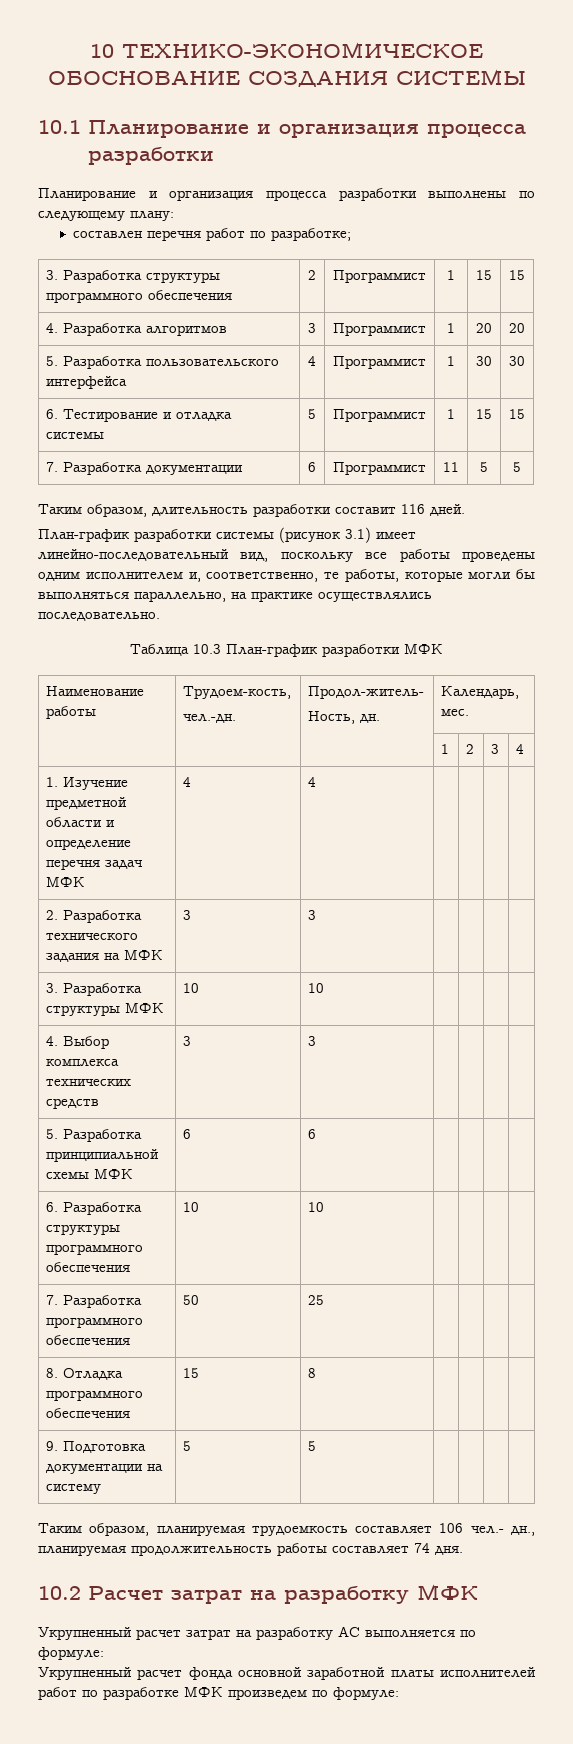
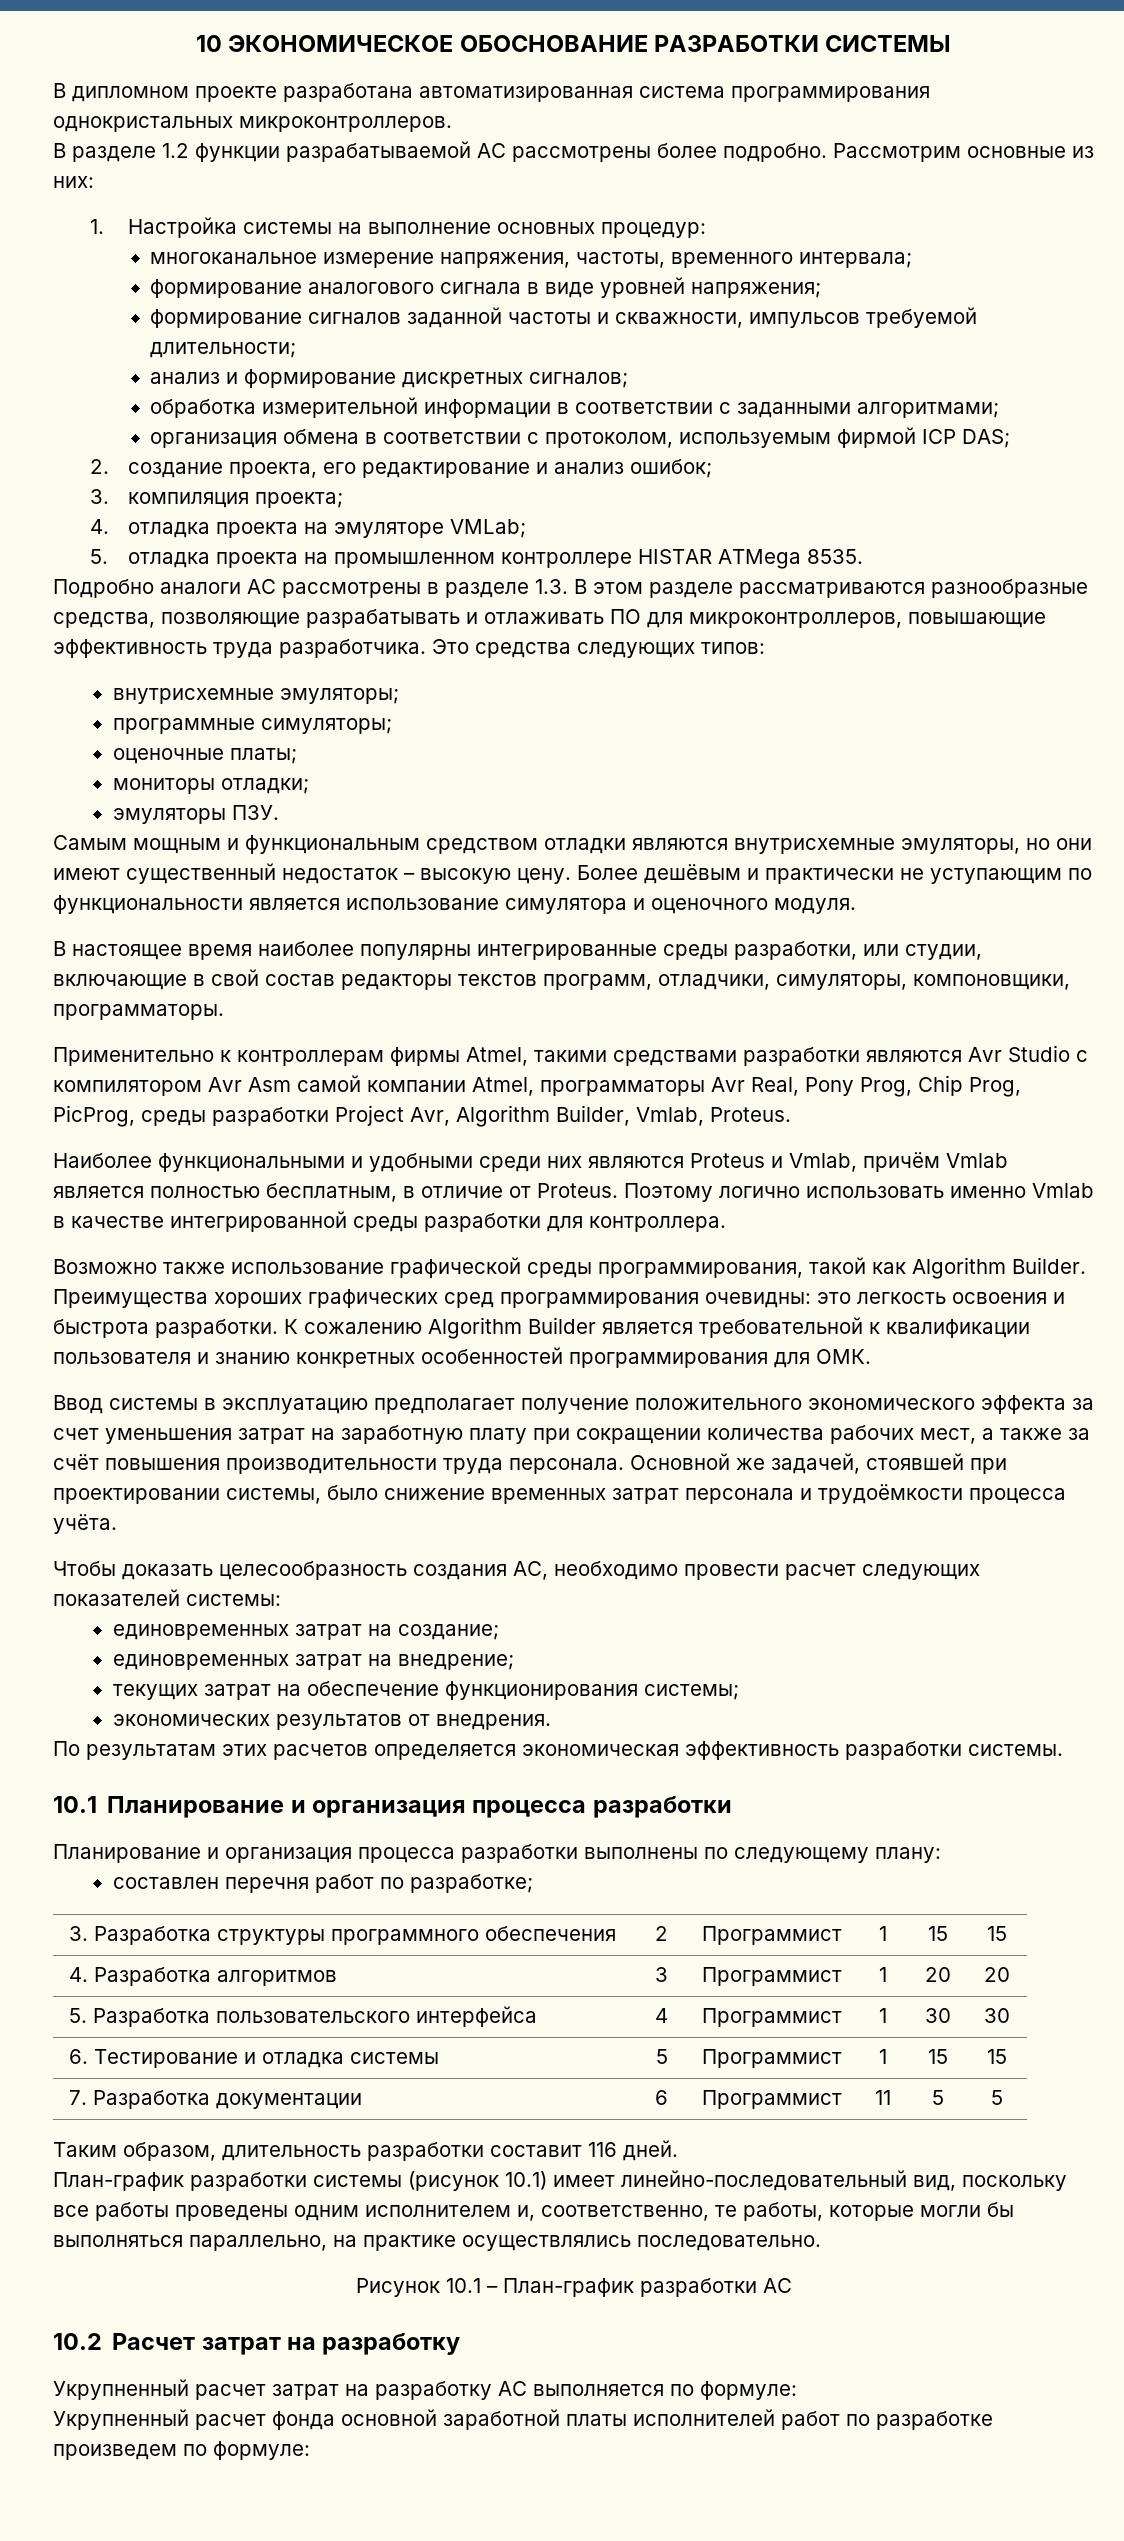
[90,42,483,58] [47,69,526,87] 10 ТЕХНИКО-ЭКОНОМИЧЕСКОЕ ОБОСНОВАНИЕ СОЗДАНИЯ СИСТЕМЫ -> [195,35,952,52] [53,83,930,102] [53,116,452,132] [53,141,1094,162] [53,176,94,188] [90,217,706,238] [150,252,913,268] [150,277,822,298] [150,307,978,328] [150,342,297,358] [150,369,629,388] [150,397,1000,418] [150,427,1011,448] [90,459,712,478] [90,489,343,508] [90,519,526,538] [90,549,863,569] [53,579,1088,598] [53,609,1046,628] [53,639,765,658] [112,688,399,704] [112,718,392,734] [112,748,297,764] [112,778,309,794] [112,805,279,824] [53,835,1092,854] [53,863,1092,884] [53,895,856,914] [53,941,982,960] [53,969,1070,990] [53,1004,224,1020] [53,1045,1088,1066] [53,1075,1021,1097] [53,1105,791,1127] [53,1152,1008,1172] [53,1183,1094,1202] [53,1211,726,1232] [53,1257,1086,1279] [53,1289,1065,1308] [53,1317,1030,1339] [53,1347,871,1368] [53,1395,1094,1414] [53,1425,1090,1444] [53,1453,1007,1474] [53,1484,1066,1504] [53,1514,117,1534] [53,1561,980,1580] [53,1589,281,1606] [112,1624,499,1640] [112,1654,514,1670] [112,1681,739,1700] [112,1714,551,1730] [53,1741,1063,1760] 10 ЭКОНОМИЧЕСКОЕ ОБОСНОВАНИЕ РАЗРАБОТКИ СИСТЕМЫ // В дипломном проекте разработана автоматизированная система программирования однокристальных микроконтроллеров. // В разделе 1.2 функции разрабатываемой АС рассмотрены более подробно. Рассмотрим основные из них: // 1. Настройка системы на выполнение основных процедур: // многоканальное измерение напряжения, частоты, временного интервала; // формирование аналогового сигнала в виде уровней напряжения; // формирование сигналов заданной частоты и скважности, импульсов требуемой длительности; // анализ и формирование дискретных сигналов; // обработка измерительной информации в соответствии с заданными алгоритмами; // организация обмена в соответствии с протоколом, используемым фирмой ICP DAS; // 2. создание проекта, его редактирование и анализ ошибок; // 3. компиляция проекта; // 4. отладка проекта на эмуляторе VMLab; // 5. отладка проекта на промышленном контроллере HISTAR ATMega 8535. // Подробно аналоги АС рассмотрены в разделе 1.3. В этом разделе рассматриваются разнообразные средства, позволяющие разрабатывать и отлаживать ПО для микроконтроллеров, повышающие эффективность труда разработчика. Это средства следующих типов: // внутрисхемные эмуляторы; // программные симуляторы; // оценочные платы; // мониторы отладки; // эмуляторы ПЗУ. // Самым мощным и функциональным средством отладки являются внутрисхемные эмуляторы, но они имеют существенный недостаток – высокую цену. Более дешёвым и практически не уступающим по функциональности является использование симулятора и оценочного модуля. // В настоящее время наиболее популярны интегрированные среды разработки, или студии, включающие в свой состав редакторы текстов программ, отладчики, симуляторы, компоновщики, программаторы. // Применительно к контроллерам фирмы Atmel, такими средствами разработки являются Avr Studio с компилятором Avr Asm самой компании Atmel, программаторы Avr Real, Pony Prog, Chip Prog, PicProg, среды разработки Project Avr, Algorithm Builder, Vmlab, Proteus. // Наиболее функциональными и удобными среди них являются Proteus и Vmlab, причём Vmlab является полностью бесплатным, в отличие от Proteus. Поэтому логично использовать именно Vmlab в качестве интегрированной среды разработки для контроллера. // Возможно также использование графической среды программирования, такой как Algorithm Builder. Преимущества хороших графических сред программирования очевидны: это легкость освоения и быстрота разработки. К сожалению Algorithm Builder является требовательной к квалификации пользователя и знанию конкретных особенностей программирования для ОМК. // Ввод системы в эксплуатацию предполагает получение положительного экономического эффекта за счет уменьшения затрат на заработную плату при сокращении количества рабочих мест, а также за счёт повышения производительности труда персонала. Основной же задачей, стоявшей при проектировании системы, было снижение временных затрат персонала и трудоёмкости процесса учёта. // Чтобы доказать целесообразность создания АС, необходимо провести расчет следующих показателей системы: // единовременных затрат на создание; // единовременных затрат на внедрение; // текущих затрат на обеспечение функционирования системы; // экономических результатов от внедрения. // По результатам этих расчетов определяется экономическая эффективность разработки системы.
[345,527,371,543] 3.1) -> [505,2171,547,2190] 10.1)
[130,643,443,657] [46,686,145,696] [46,706,97,719] [183,686,292,699] [183,714,237,723] [308,686,425,699] [308,711,381,724] [441,686,520,699] [441,709,470,716] [441,744,450,754] [466,744,475,754] [491,744,500,754] [516,744,525,754] [46,777,129,790] [46,797,128,810] [46,817,116,828] [46,839,132,850] [46,859,144,870] [46,876,86,887] [183,777,192,787] [308,777,317,787] [46,910,143,923] [46,933,139,940] [46,949,164,962] [183,910,192,920] [308,910,317,920] [46,983,143,996] [46,1002,165,1016] [183,983,200,993] [308,983,325,993] [46,1036,110,1049] [46,1059,120,1067] [46,1079,132,1086] [46,1098,100,1109] [183,1036,192,1046] [308,1036,317,1046] [46,1129,143,1142] [46,1149,160,1162] [46,1168,134,1179] [183,1129,192,1139] [308,1129,317,1139] [46,1202,143,1215] [46,1224,121,1235] [46,1244,144,1255] [46,1262,131,1272] [183,1202,200,1212] [308,1202,325,1212] [46,1295,143,1308] [46,1317,144,1328] [46,1335,131,1345] [183,1295,200,1305] [308,1295,325,1305] [46,1368,124,1380] [46,1390,144,1401] [46,1408,131,1418] [183,1368,200,1378] [308,1368,317,1378] [46,1441,147,1453] [46,1464,164,1474] [46,1484,102,1494] [183,1441,192,1451] [308,1441,317,1451] [38,1523,535,1536] [38,1543,463,1556] Таблица 10.3 План-график разработки МФК // Наименование работы | Трудоем-кость, // чел.-дн. | Продол-житель- // Ность, дн. | Календарь, мес. // | | | 1 | 2 | 3 | 4 // 1. Изучение предметной области и определение перечня задач МФК | 4 | 4 | | | | // 2. Разработка технического задания на МФК | 3 | 3 | | | | // 3. Разработка структуры МФК | 10 | 10 | | | | // 4. Выбор комплекса технических средств | 3 | 3 | | | | // 5. Разработка принципиальной схемы МФК | 6 | 6 | | | | // 6. Разработка структуры программного обеспечения | 10 | 10 | | | | // 7. Разработка программного обеспечения | 50 | 25 | | | | // 8. Отладка программного обеспечения | 15 | 8 | | | | // 9. Подготовка документации на систему | 5 | 5 | | | | // Таким образом, планируемая трудоемкость составляет 106 чел.- дн., планируемая продолжительность работы составляет 74 дня. -> [355,2278,792,2297] Рисунок 10.1 – План-график разработки АС
[417,1584,479,1600] МФК -> (461, 2344) none
[184,1686,223,1697] МФК -> (993, 2420) none

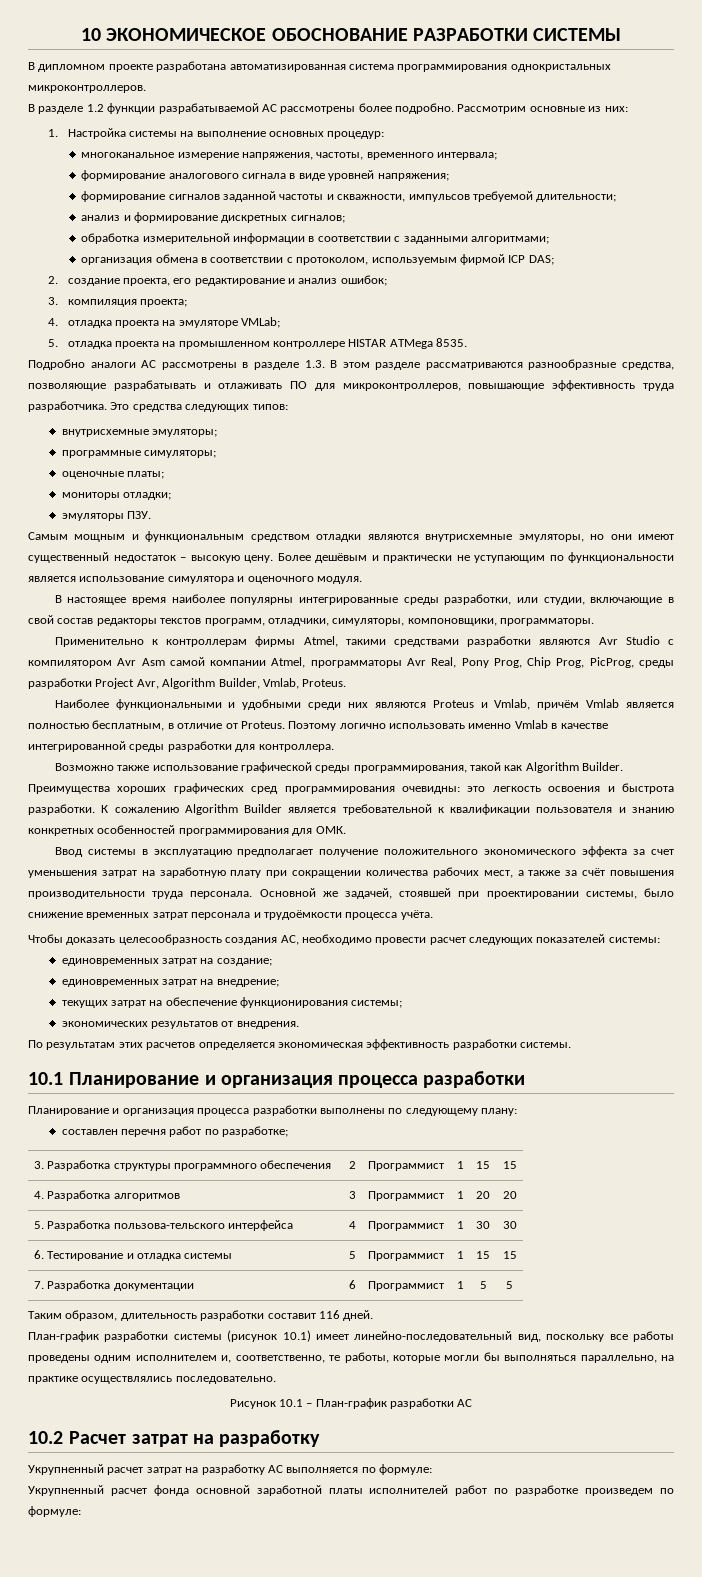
[216,2011,411,2023] пользовательского -> [113,1223,225,1229] пользова-тельского
[875,2090,891,2105] 11 -> [456,1281,464,1289] 1

